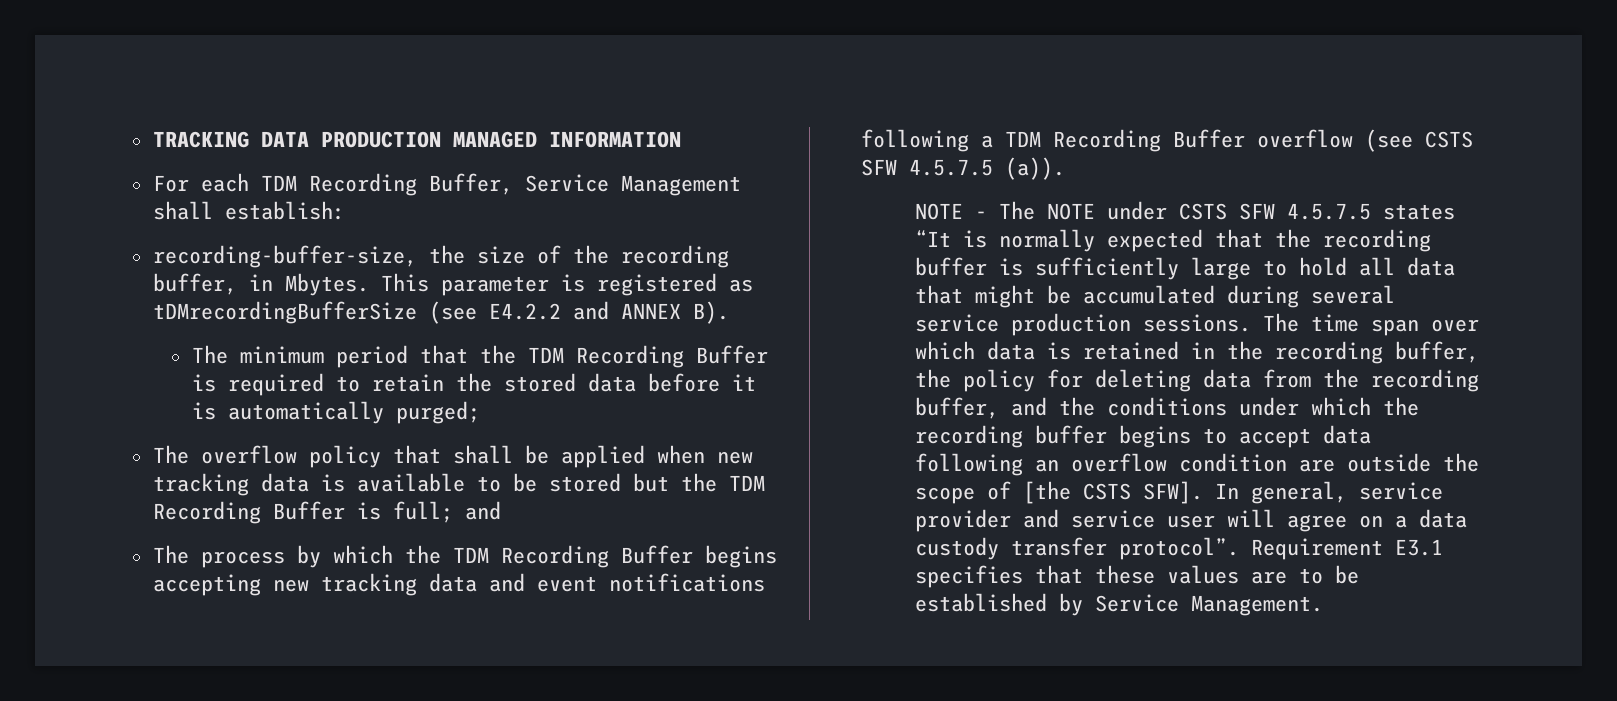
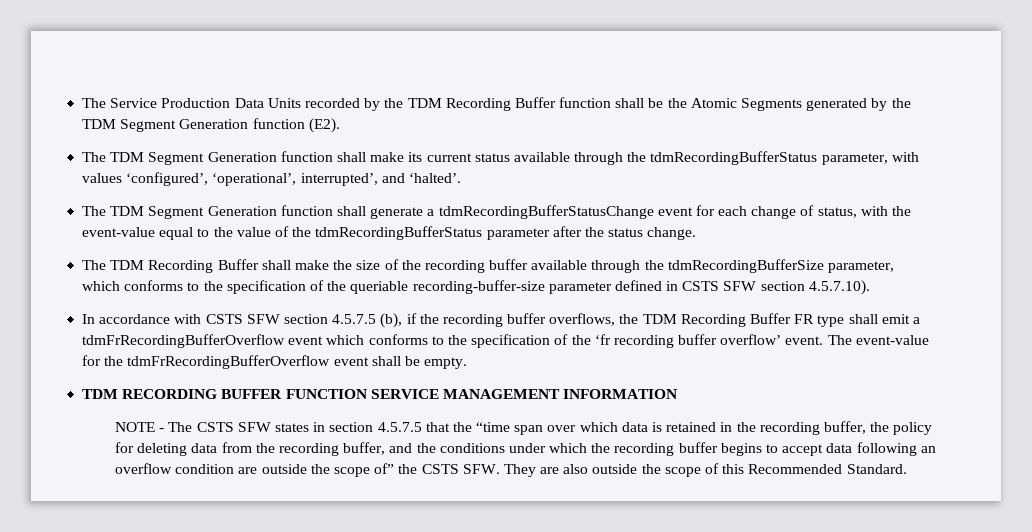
[152,131,681,148] [152,173,741,196] [152,201,345,220] [152,245,417,268] TRACKING DATA PRODUCTION MANAGED INFORMATION // For each TDM Recording Buffer, Service Management shall establish: // recording-buffer-size, -> [82,97,911,111] [82,118,340,133] [82,151,919,165] [82,172,461,186] [82,205,912,219] [82,226,697,240] [82,259,329,273] The Service Production Data Units recorded by the TDM Recording Buffer function shall be the Atomic Segments generated by the TDM Segment Generation function (E2). // The TDM Segment Generation function shall make its current status available through the tdmRecordingBufferStatus parameter, with values ‘configured’, ‘operational’, interrupted’, and ‘halted’. // The TDM Segment Generation function shall generate a tdmRecordingBufferStatusChange event for each change of status, with the event-value equal to the value of the tdmRecordingBufferStatus parameter after the status change. // The TDM Recording Buffer shall make
[152,273,753,296] [152,301,729,324] [191,345,768,368] [191,373,756,396] [191,401,480,424] [152,445,753,468] [152,473,765,496] [152,501,501,524] [152,545,777,568] [152,573,765,596] [860,129,1473,152] [860,157,1065,180] [914,201,1455,220] [914,229,1431,252] [914,257,1455,280] [914,285,1395,308] [914,313,1359,336] buffer, in Mbytes. This parameter is registered as tDMrecordingBufferSize (see E4.2.2 and ANNEX B). // The minimum period that the TDM Recording Buffer is required to retain the stored data before it is automatically purged; // The overflow policy that shall be applied when new tracking data is available to be stored but the TDM Recording Buffer is full; and // The process by which the TDM Recording Buffer begins accepting new tracking data and event notifications following a TDM Recording Buffer overflow (see CSTS SFW 4.5.7.5 (a)). // NOTE - The NOTE under CSTS SFW 4.5.7.5 states “It is normally expected that the recording buffer is sufficiently large to hold all data that might be accumulated during several service production sessions. The time -> [489,259,895,273] [82,280,870,295] [82,313,920,328] [82,334,929,348] [82,355,468,369] [82,389,678,399] [115,422,511,432] buffer available through the tdmRecordingBufferSize parameter, which conforms to the specification of the queriable recording-buffer-size parameter defined in CSTS SFW section 4.5.7.10). // In accordance with CSTS SFW section 4.5.7.5 (b), if the recording buffer overflows, the TDM Recording Buffer FR type shall emit a tdmFrRecordingBufferOverflow event which conforms to the specification of the ‘fr recording buffer overflow’ event. The event-value for the tdmFrRecordingBufferOverflow event shall be empty. // TDM RECORDING BUFFER FUNCTION SERVICE MANAGEMENT INFORMATION // NOTE - The CSTS SFW states in section 4.5.7.5 that the “time
[986,481,1443,504] [914,509,1467,532] [914,537,1443,560] [914,565,1359,588] [914,593,1323,616] of [the CSTS SFW]. In general, service provider and service user will agree on a data custody transfer protocol”. Requirement E3.1 specifies that these values are to be established by Service Management. -> [374,463,907,477] of” the CSTS SFW. They are also outside the scope of this Recommended Standard.

